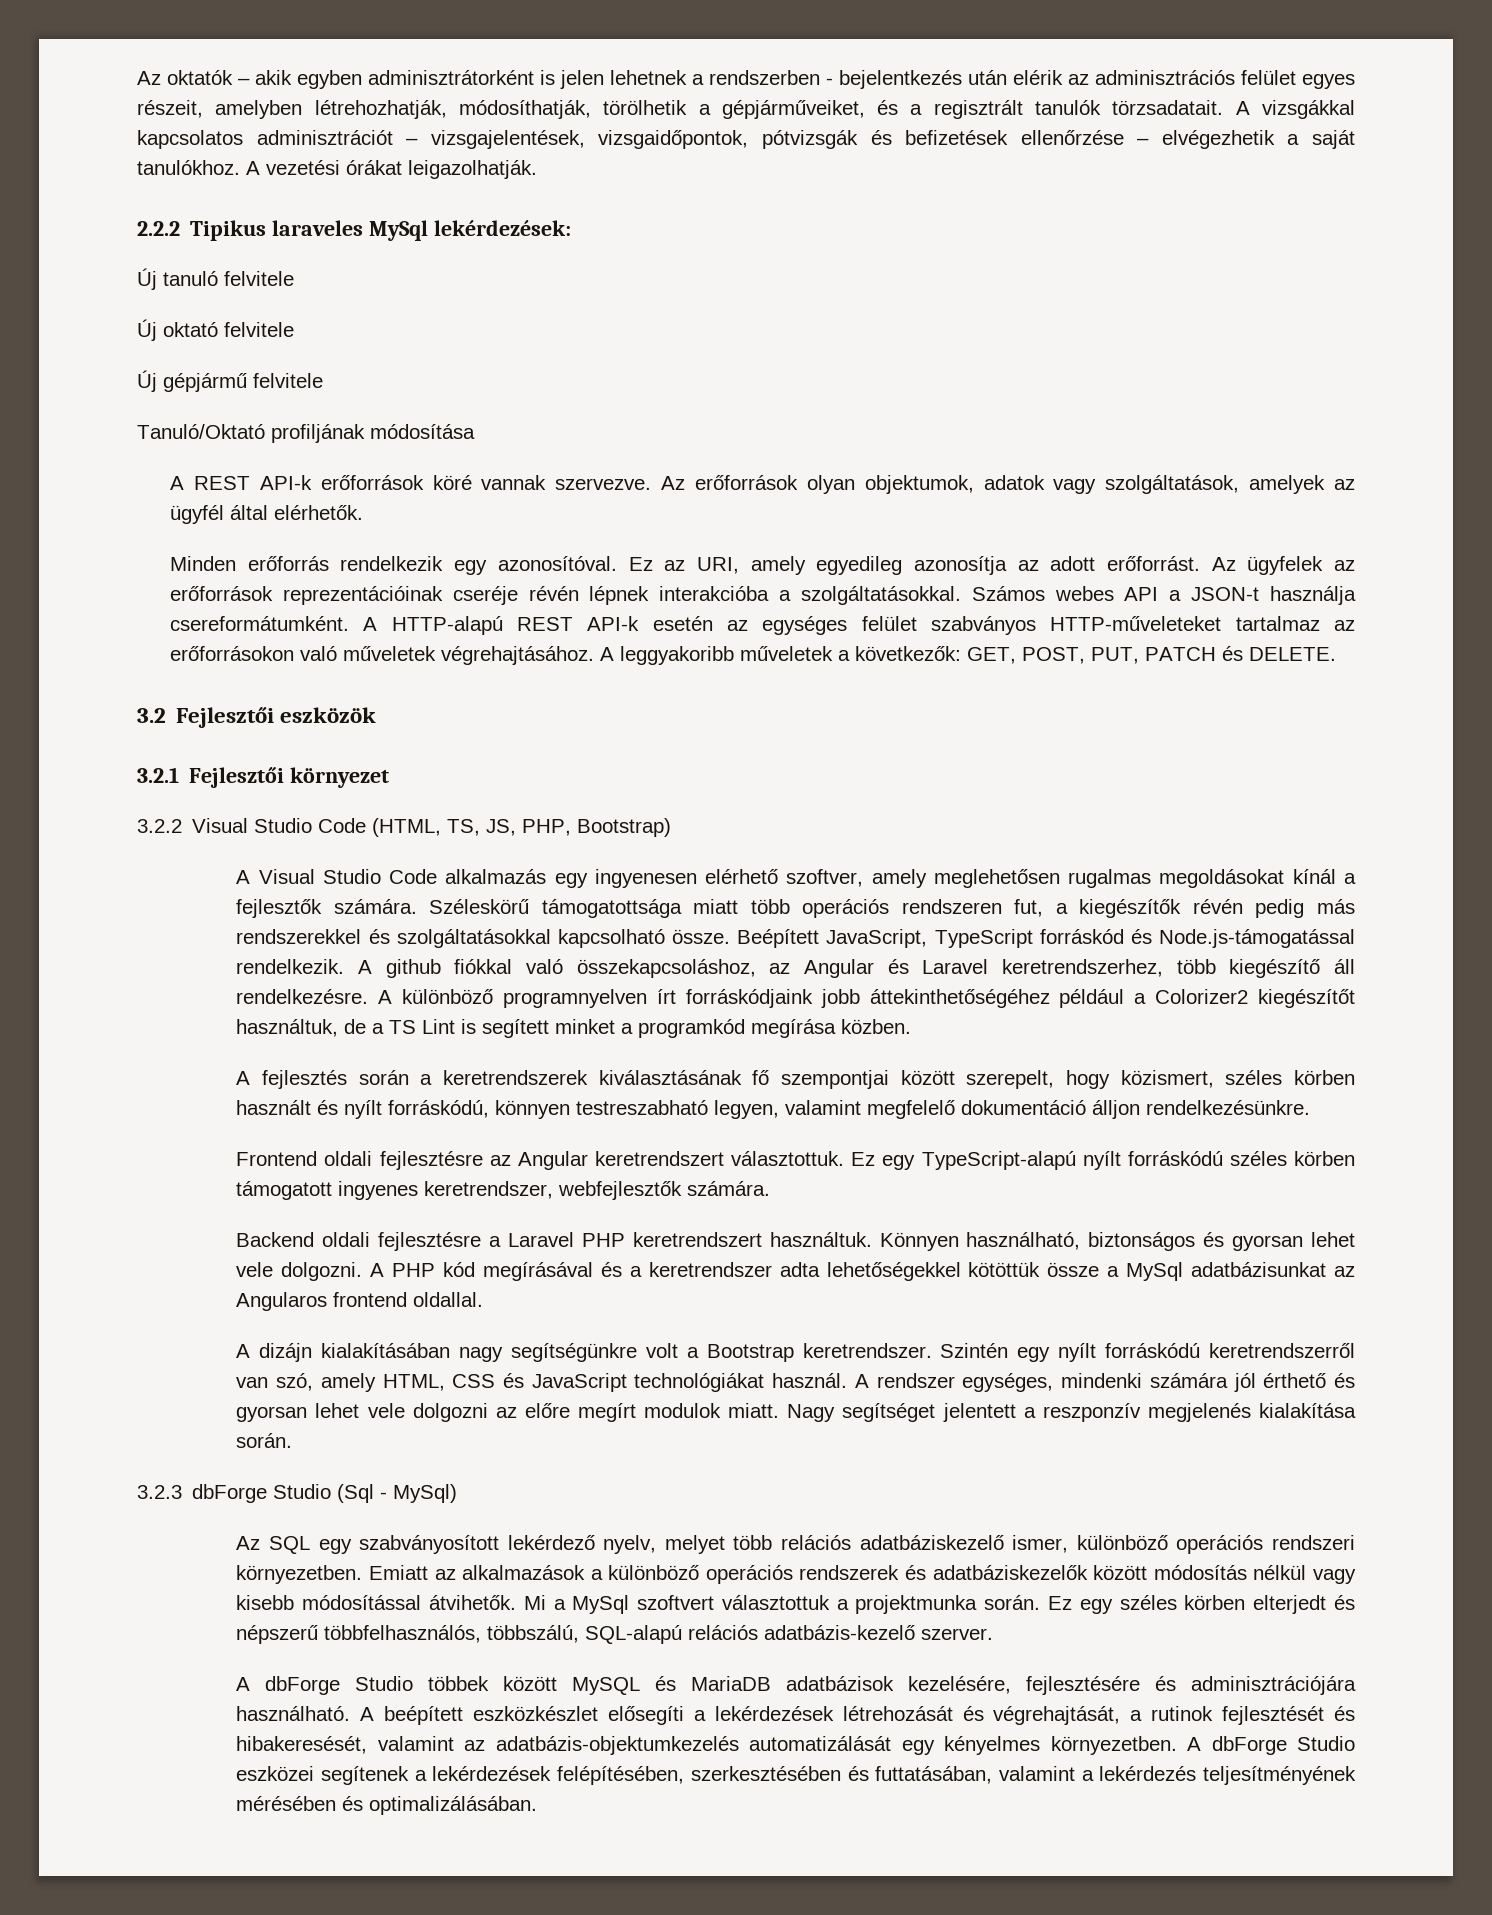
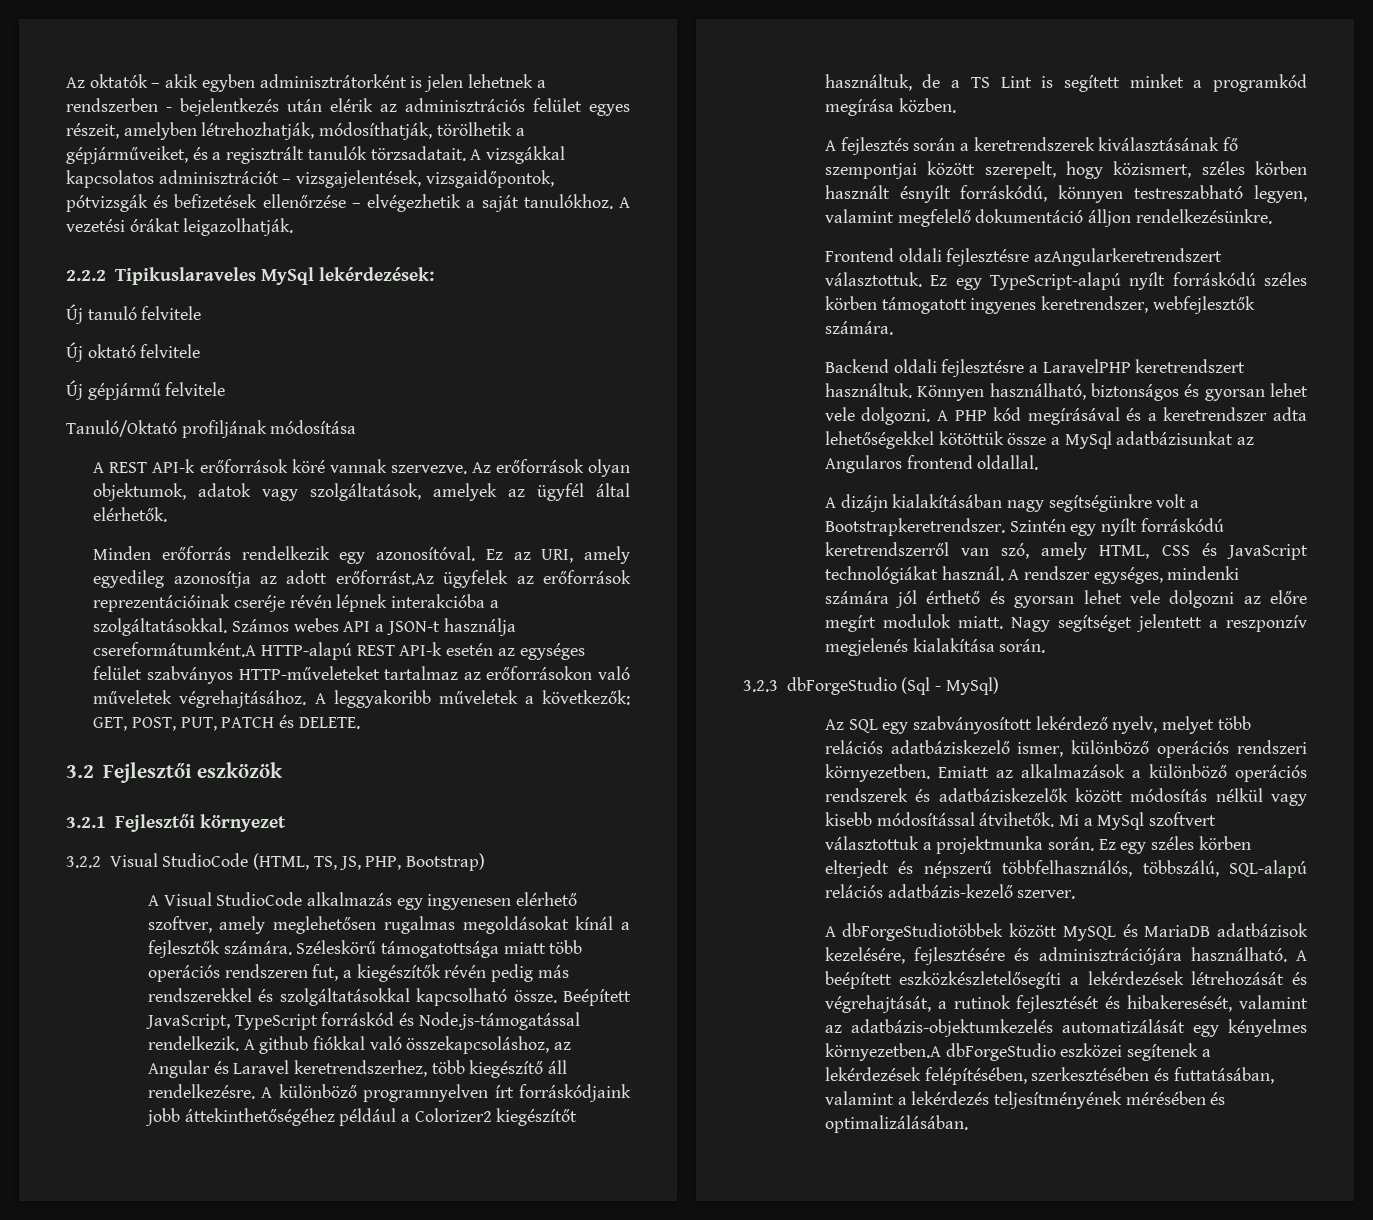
[190,220,364,241] Tipikus laraveles -> [114,267,256,285] Tipikuslaraveles
[1106,556,1236,571] erőforrást. Az -> [335,570,434,585] erőforrást.Az
[170,616,378,631] csereformátumként. A -> [93,642,257,657] csereformátumként.A
[254,818,367,833] Studio Code -> [162,853,249,867] StudioCode
[322,869,438,884] Studio Code -> [216,892,303,906] StudioCode
[317,1100,383,1119] és nyílt -> [899,185,951,203] ésnyílt
[489,1151,724,1170] az Angular keretrendszert -> [1033,248,1222,266] azAngularkeretrendszert
[507,1232,625,1247] Laravel PHP -> [1042,359,1131,373] LaravelPHP
[706,1343,932,1362] Bootstrap keretrendszer. -> [824,518,1005,536] Bootstrapkeretrendszer.
[192,1484,332,1503] dbForge Studio -> [786,677,897,695] dbForgeStudio
[265,1676,490,1695] dbForge Studio többek -> [842,923,1004,941] dbForgeStudiotöbbek
[473,1706,684,1725] eszközkészlet elősegíti -> [899,971,1062,989] eszközkészletelősegíti
[1050,1736,1356,1755] környezetben. A dbForge Studio -> [824,1043,1056,1061] környezetben.A dbForgeStudio

